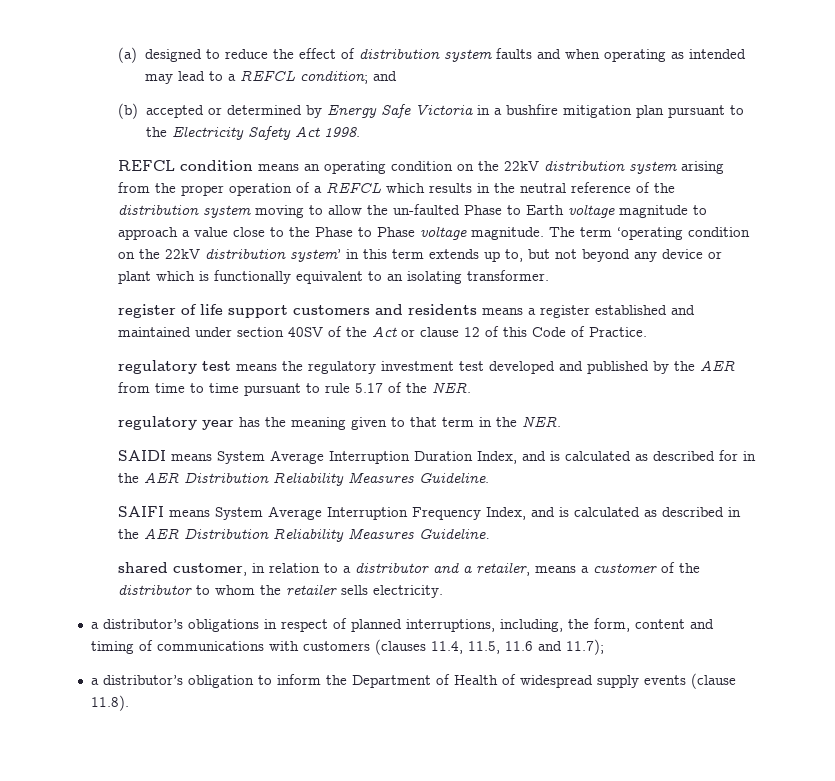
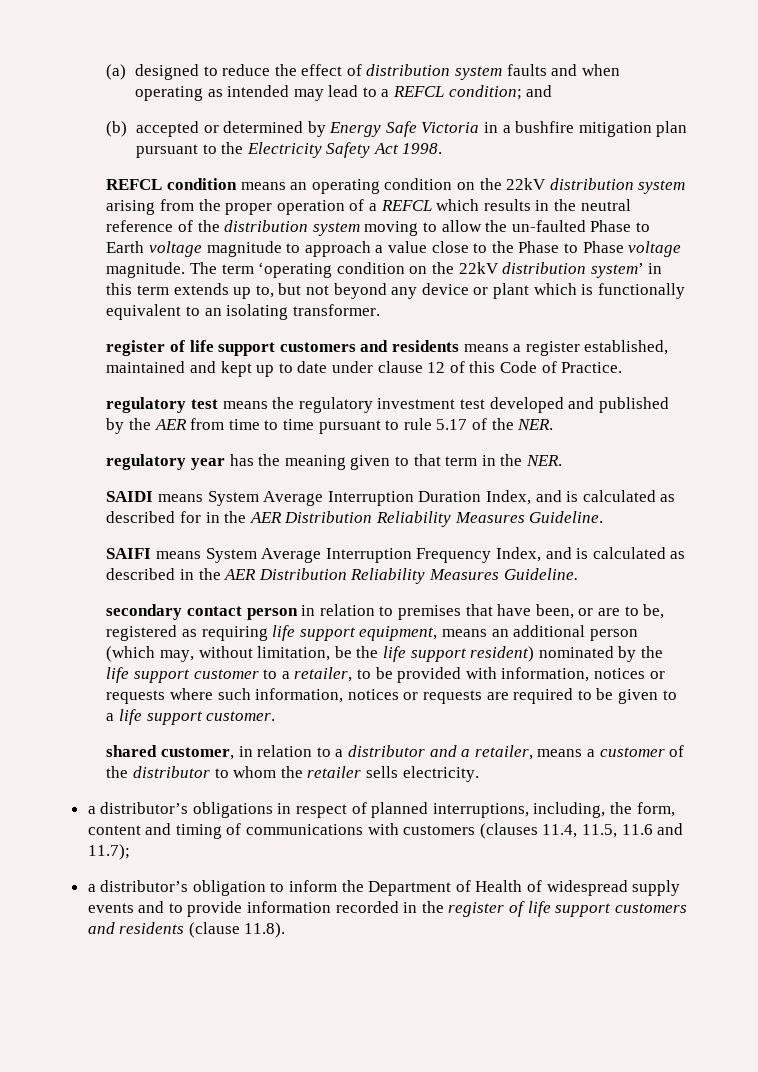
[595,305,696,315] [118,326,416,337] established and maintained under section 40SV of the Act or -> [584,340,669,355] [106,361,373,377] established, maintained and kept up to date under
(491, 533) none -> [106,604,665,620] [106,625,638,641] [106,646,663,662] [106,667,665,683] [106,688,677,704] [106,709,276,725] // secondary contact person in relation to premises that have been, or are to be, registered as requiring life support equipment, means an additional person (which may, without limitation, be the life support resident) nominated by the life support customer to a retailer, to be provided with information, notices or requests where such information, notices or requests are required to be given to a life support customer.
(686, 680) none -> [138,901,687,917] [87,922,185,934] and to provide information recorded in the register of life support customers and residents

